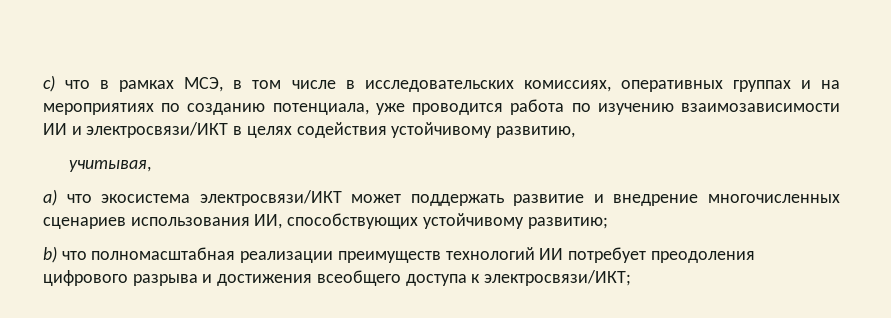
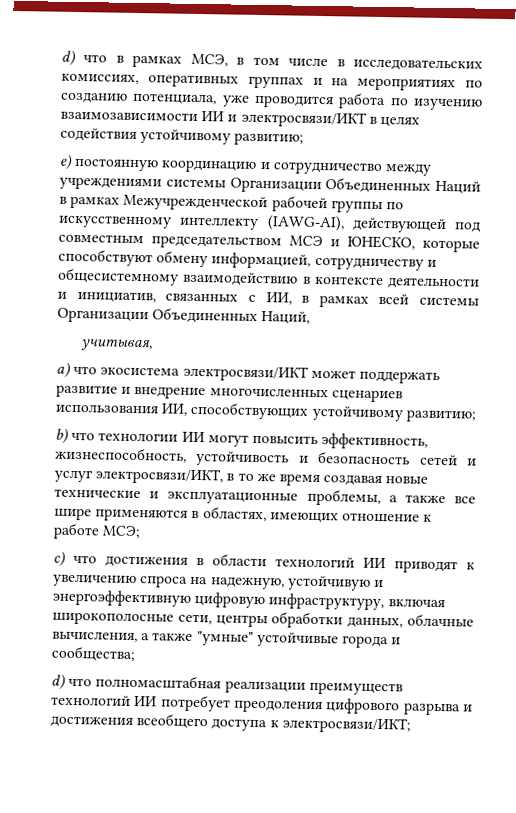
[43,75,55,92] c) -> [61,50,76,66] d)
[496,126,576,138] развитию, -> [234,132,305,146] [59,154,431,176] [59,176,481,195] [59,194,404,214] [58,214,481,234] [58,233,480,253] [58,248,437,271] [57,267,480,290] [57,291,479,308] [57,307,311,325] развитию; // e) постоянную координацию и сотрудничество между учреждениями системы Организации Объединенных Наций в рамках Межучрежденческой рабочей группы по искусственному интеллекту (IAWG-AI), действующей под совместным председательством МСЭ и ЮНЕСКО, которые способствуют обмену информацией, сотрудничеству и общесистемному взаимодействию в контексте деятельности и инициатив, связанных с ИИ, в рамках всей системы Организации Объединенных Наций,
(87, 255) none -> [98,431,429,450] [55,446,477,467] [54,467,429,487] [54,488,477,507] [54,506,433,524] [53,522,142,540] [53,551,475,574] [53,574,384,591] [52,589,445,611] [52,611,475,629] [52,631,402,649] [51,645,136,663] [51,674,93,690] технологии ИИ могут повысить эффективность, жизнеспособность, устойчивость и безопасность сетей и услуг электросвязи/ИКТ, в то же время создавая новые технические и эксплуатационные проблемы, а также все шире применяются в областях, имеющих отношение к работе МСЭ; // c) что достижения в области технологий ИИ приводят к увеличению спроса на надежную, устойчивую и энергоэффективную цифровую инфраструктуру, включая широкополосные сети, центры обработки данных, облачные вычисления, а также "умные" устойчивые города и сообщества; // d) что

